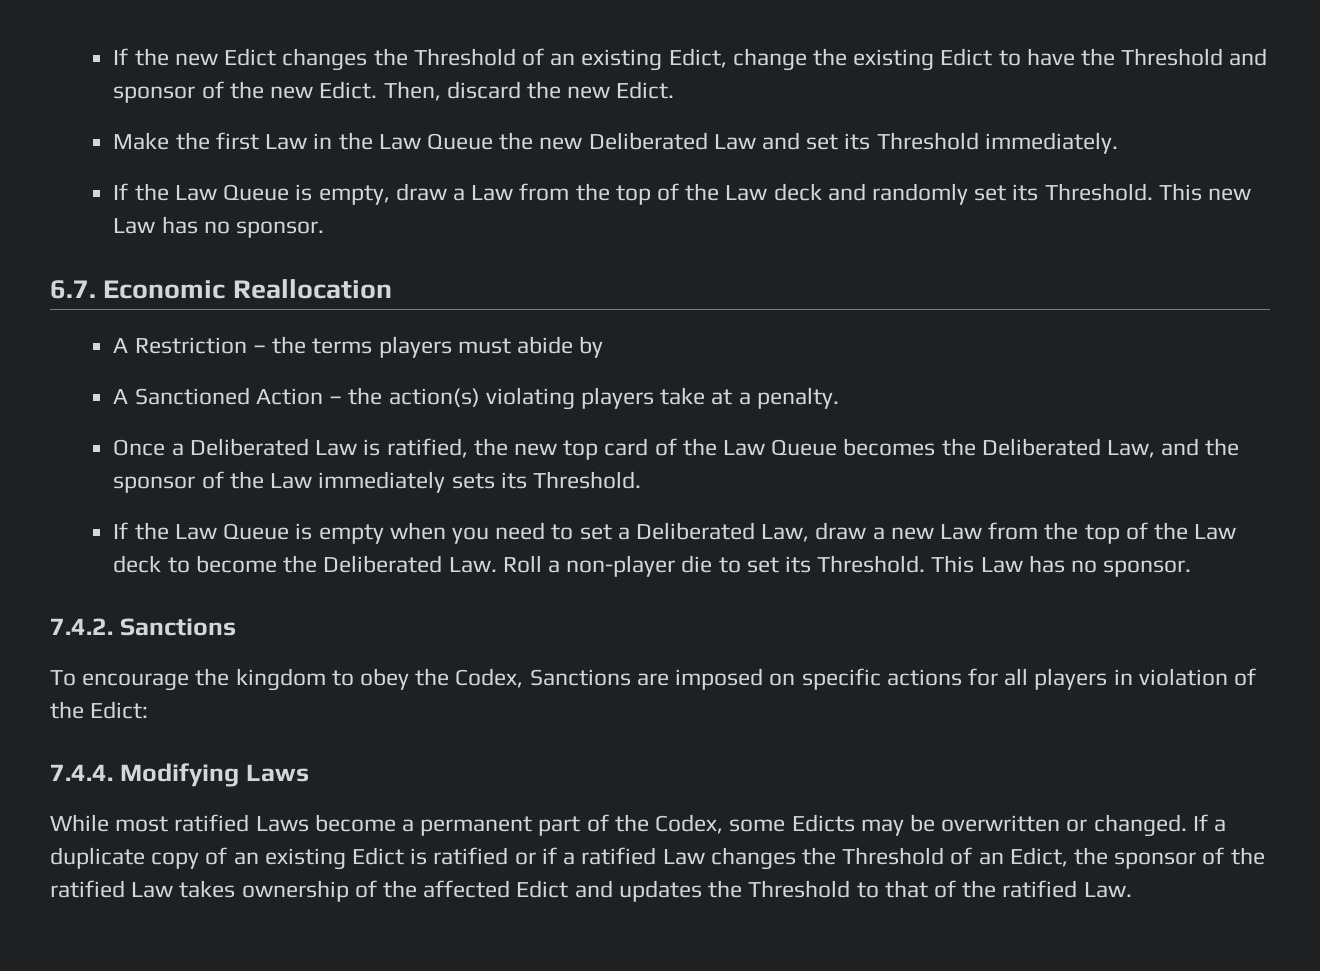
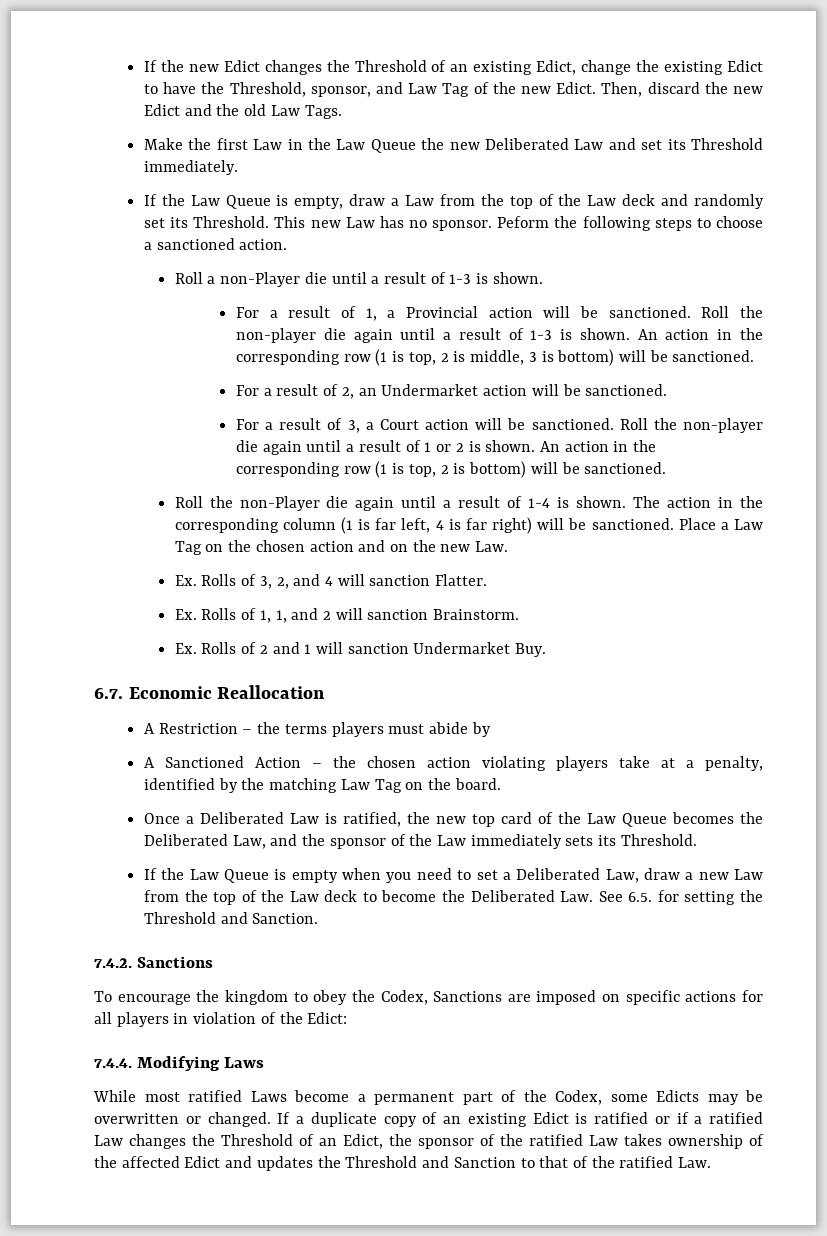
[1121,48,1268,66] [113,86,196,103] Threshold and sponsor -> [229,82,470,97] Threshold, sponsor, and Law Tag
[616,81,675,99] Edict. -> [143,104,342,119] Edict and the old Law Tags.
(325, 229) none -> [497,216,764,231] [143,238,288,250] [174,272,543,287] [235,306,764,321] [235,328,764,343] [235,349,755,366] [235,384,668,399] [235,418,763,433] [235,440,657,455] [235,461,667,478] [174,496,763,511] [174,517,764,534] [174,540,509,555] [174,574,488,589] [174,608,520,623] [174,642,547,657] Peform the following steps to choose a sanctioned action. // Roll a non-Player die until a result of 1-3 is shown. // For a result of 1, a Provincial action will be sanctioned. Roll the non-player die again until a result of 1-3 is shown. An action in the corresponding row (1 is top, 2 is middle, 3 is bottom) will be sanctioned. // For a result of 2, an Undermarket action will be sanctioned. // For a result of 3, a Court action will be sanctioned. Roll the non-player die again until a result of 1 or 2 is shown. An action in the corresponding row (1 is top, 2 is bottom) will be sanctioned. // Roll the non-Player die again until a result of 1-4 is shown. The action in the corresponding column (1 is far left, 4 is far right) will be sanctioned. Place a Law Tag on the chosen action and on the new Law. // Ex. Rolls of 3, 2, and 4 will sanction Flatter. // Ex. Rolls of 1, 1, and 2 will sanction Brainstorm. // Ex. Rolls of 2 and 1 will sanction Undermarket Buy.
[388,388,480,407] action(s) -> [366,756,471,768] chosen action
[756,387,839,409] penalty. -> [704,756,763,771] [143,778,501,793] penalty, identified by the matching Law Tag on the board.
[502,555,1192,577] Roll a non-player die to set its Threshold. This Law has no sponsor. -> [598,890,763,905] [143,912,319,924] See 6.5. for setting the Threshold and Sanction.
(851, 889) none -> [422,1156,516,1168] and Sanction

